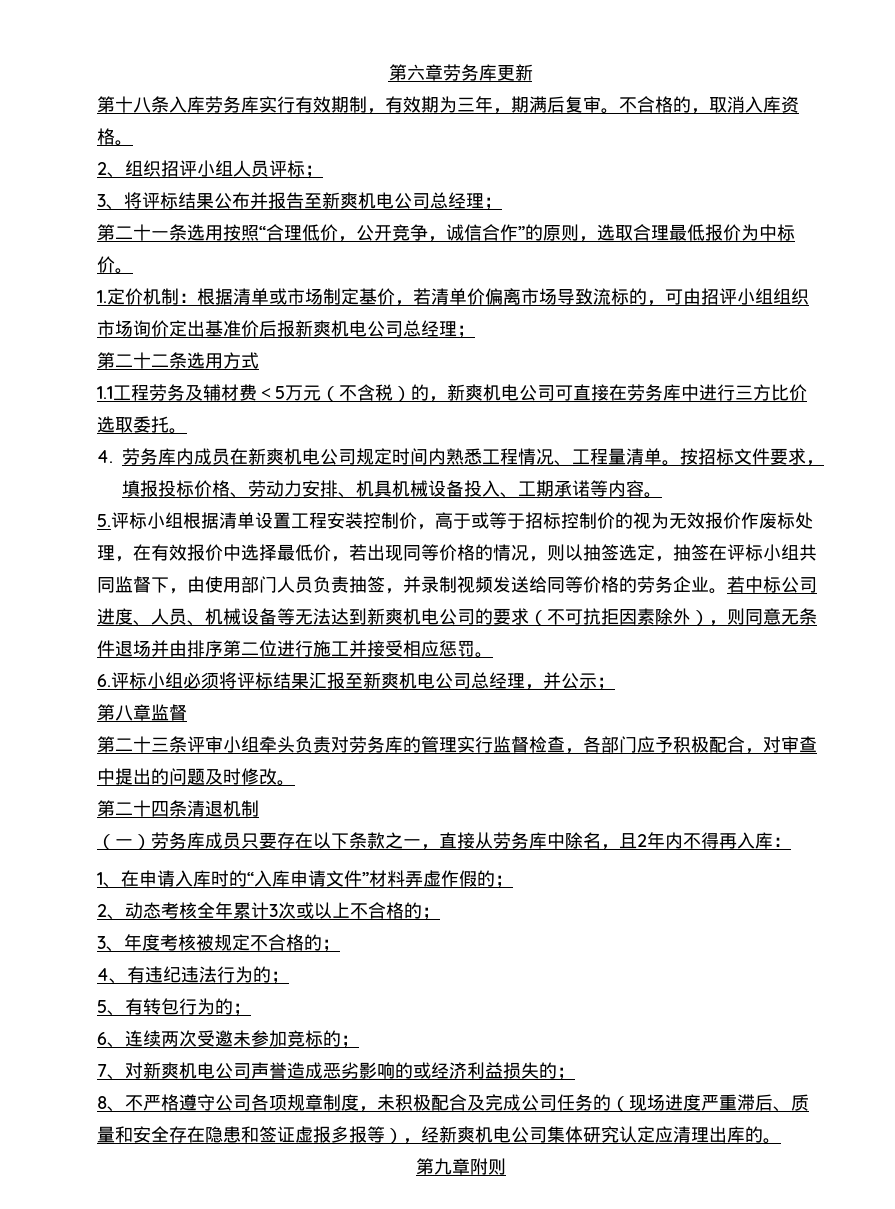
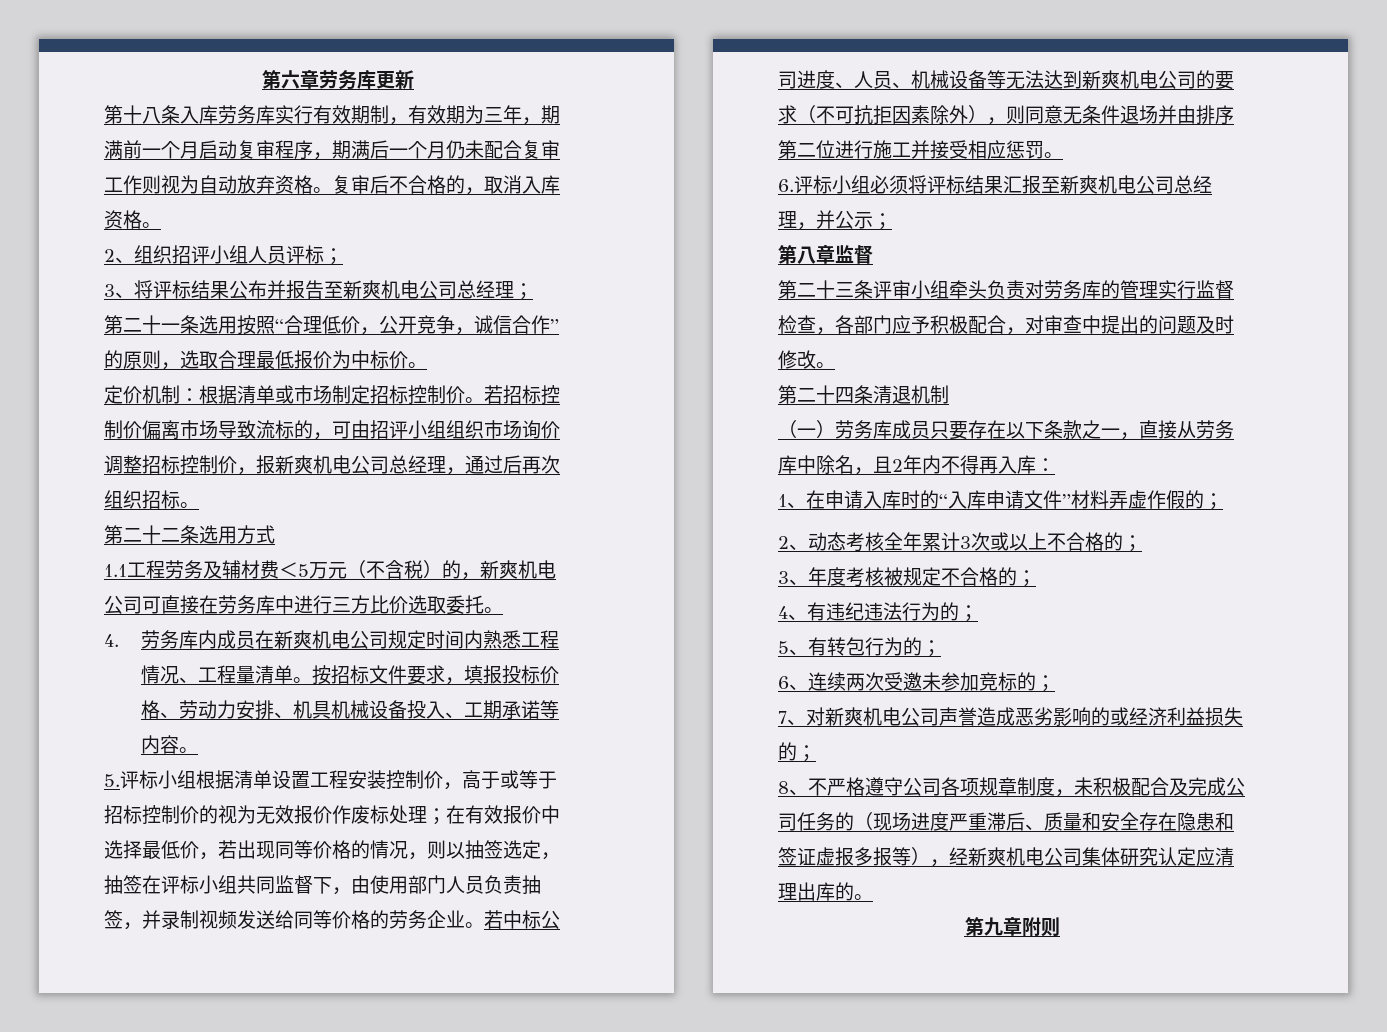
[547,96,619,114] 后复审。 -> [123,140,560,160] [104,175,389,194] 前一个月启动复审程序，期满后一个月仍未配合复审工作则视为自动放弃资格。复审后
[97,290,107,303] 1. -> (427, 365) none
[359,288,467,306] 基价，若清单 -> [370,385,560,405] [104,420,123,439] 招标控制价。若招标控制
[169,320,277,337] 定出基准价后 -> [104,455,256,475] 调整招标控制价，
[457,325,475,338] ； -> [446,455,560,475] [104,490,199,509] ，通过后再次组织招标。
[115,556,133,562] ， -> [427,808,446,825] ；

